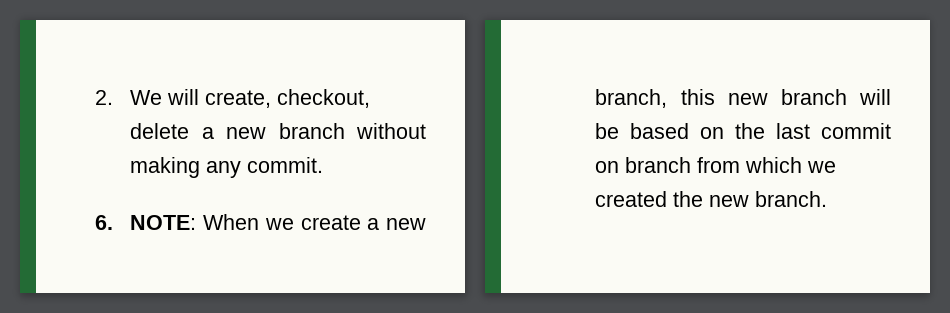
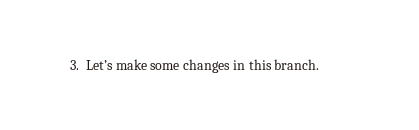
[94,89,371,108] [130,123,426,139] [130,157,324,178] [94,214,427,230] [595,89,891,108] [595,123,891,139] [595,157,837,173] [595,191,750,207] 2. We will create, checkout, delete a new branch without making any commit. // 6. NOTE: When we create a new branch, this new branch will be based on the last commit on branch from which we created the new -> [69,59,272,73] 3. Let’s make some changes in this

